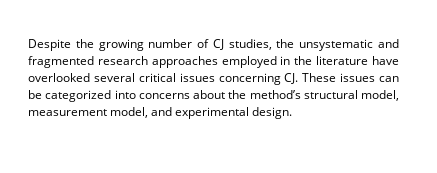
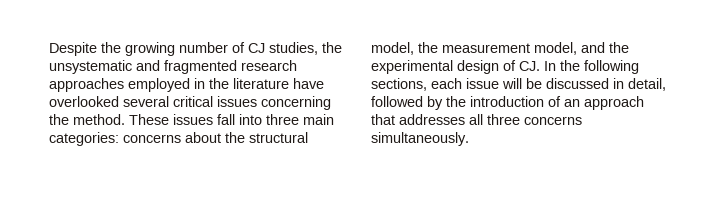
[284,73,399,84] [28,90,136,102] CJ. These issues can be categorized into -> [49,114,334,125] [49,132,119,146] the method. These issues fall into three main categories:
[249,90,301,99] method’s -> (245, 137) none
(399, 95) none -> [418,42,438,53] the
[175,107,293,119] experimental design. -> [609,42,629,53] [371,60,639,74] [371,78,666,91] [371,96,644,110] [371,114,582,125] [371,132,469,146] the experimental design of CJ. In the following sections, each issue will be discussed in detail, followed by the introduction of an approach that addresses all three concerns simultaneously.

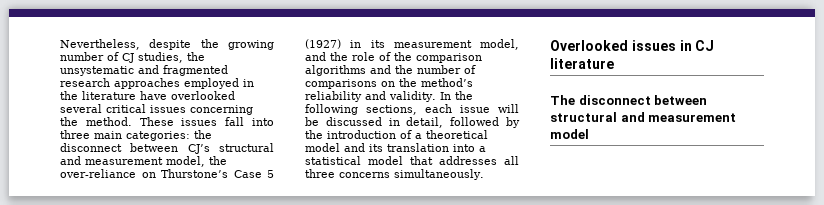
[49,42,97,56] Despite -> [60,39,192,50] Nevertheless, despite
[123,132,308,143] [371,42,629,55] [371,60,540,74] concerns about the structural model, the measurement model, and the experimental design of CJ. -> [194,130,212,139] [60,143,274,154] [60,156,227,167] [60,169,274,178] [305,39,519,50] [305,52,482,63] [305,65,476,76] [305,78,473,89] [305,91,436,102] the disconnect between CJ’s structural and measurement model, the over-reliance on Thurstone’s Case 5 (1927) in its measurement model, and the role of the comparison algorithms and the number of comparisons on the method’s reliability and validity.
[564,96,644,110] an approach -> [415,130,488,139] [305,143,486,152] [305,156,403,165] a theoretical model and its translation into a statistical model
(469, 139) none -> [550,40,715,51] [550,58,614,69] [550,95,708,105] [550,112,737,122] [550,129,589,139] // Overlooked issues in CJ literature // The disconnect between structural and measurement model

